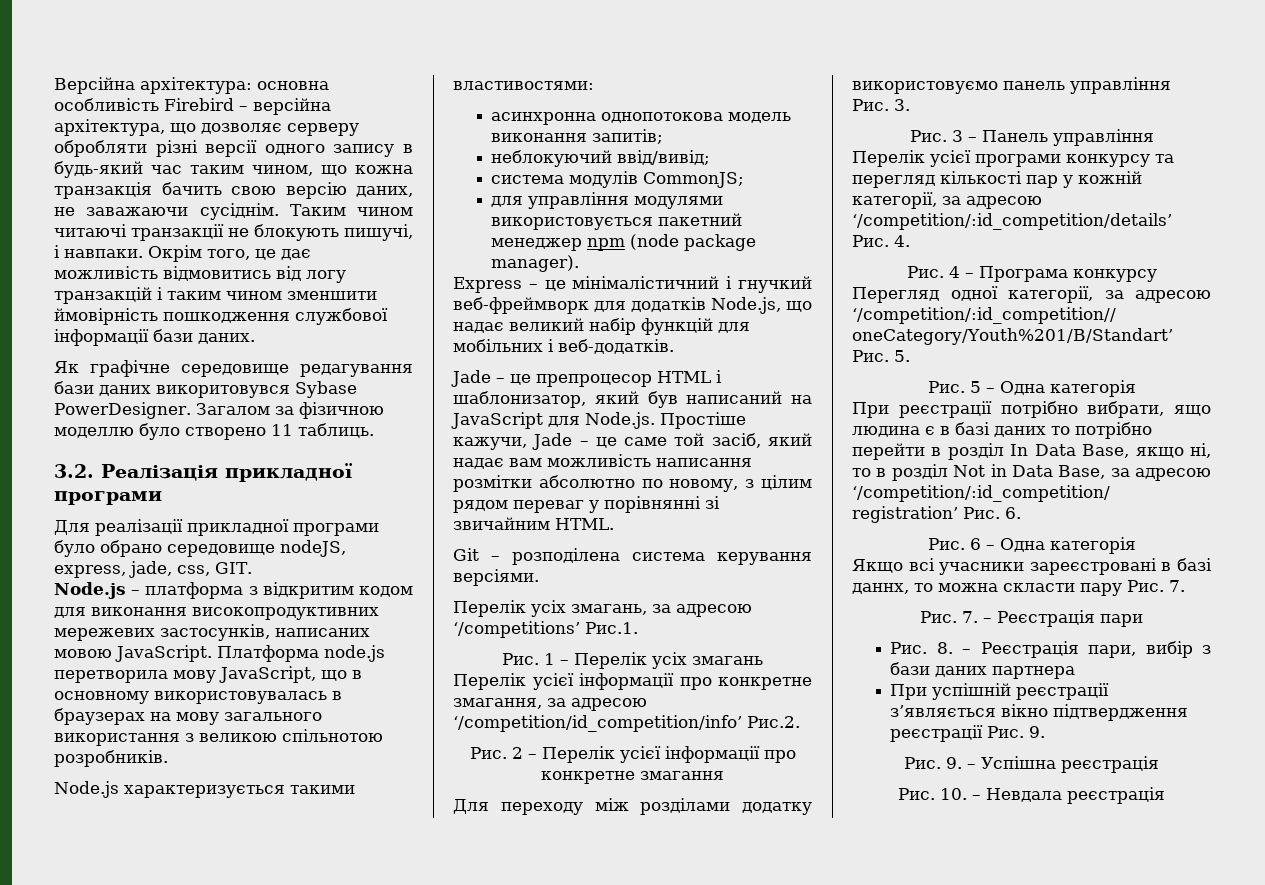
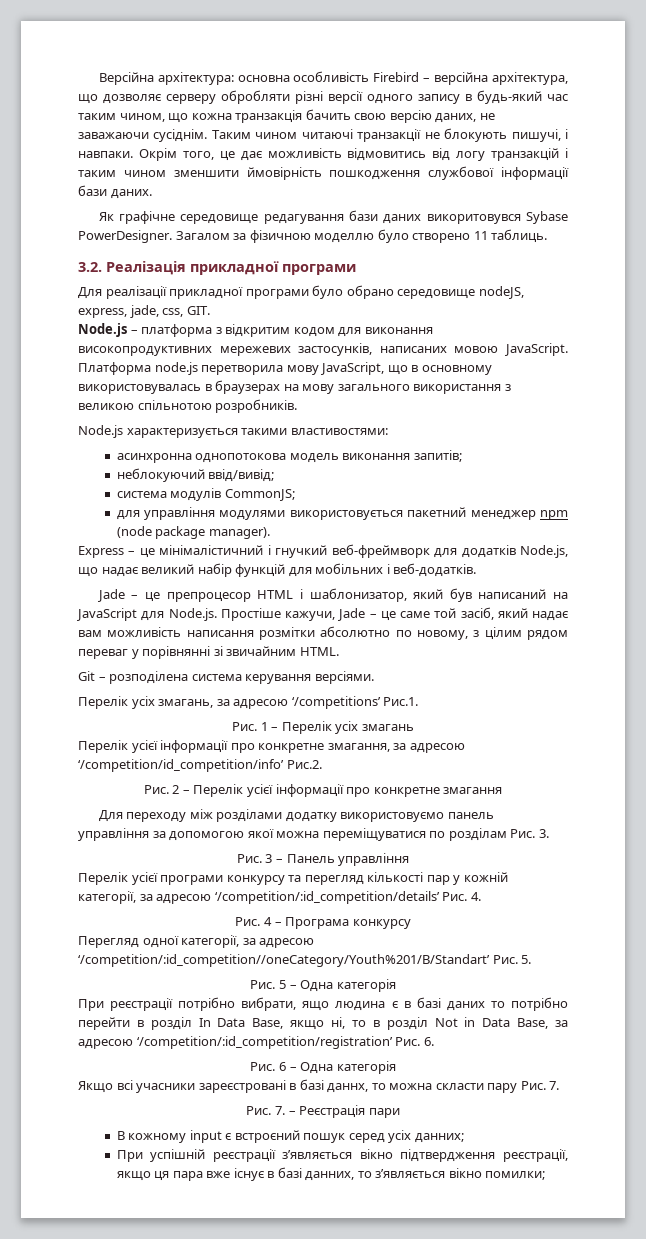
(1171, 85) none -> [152,828,507,841] за допомогою якої можна переміщуватися по розділам
[890,641,1211,658] [890,662,1076,679] Рис. 8. – Реєстрація пари, вибір з бази даних партнера -> [116,1130,464,1143] В кожному input є встроєний пошук серед усіх данних;
[890,725,1046,742] [904,756,1159,773] [898,787,1165,804] реєстрації Рис. 9. // Рис. 9. – Успішна реєстрація // Рис. 10. – Невдала реєстрація -> [503,1149,569,1162] [116,1167,546,1181] реєстрації, якщо ця пара вже існує в базі данних, то з’являється вікно помилки;

